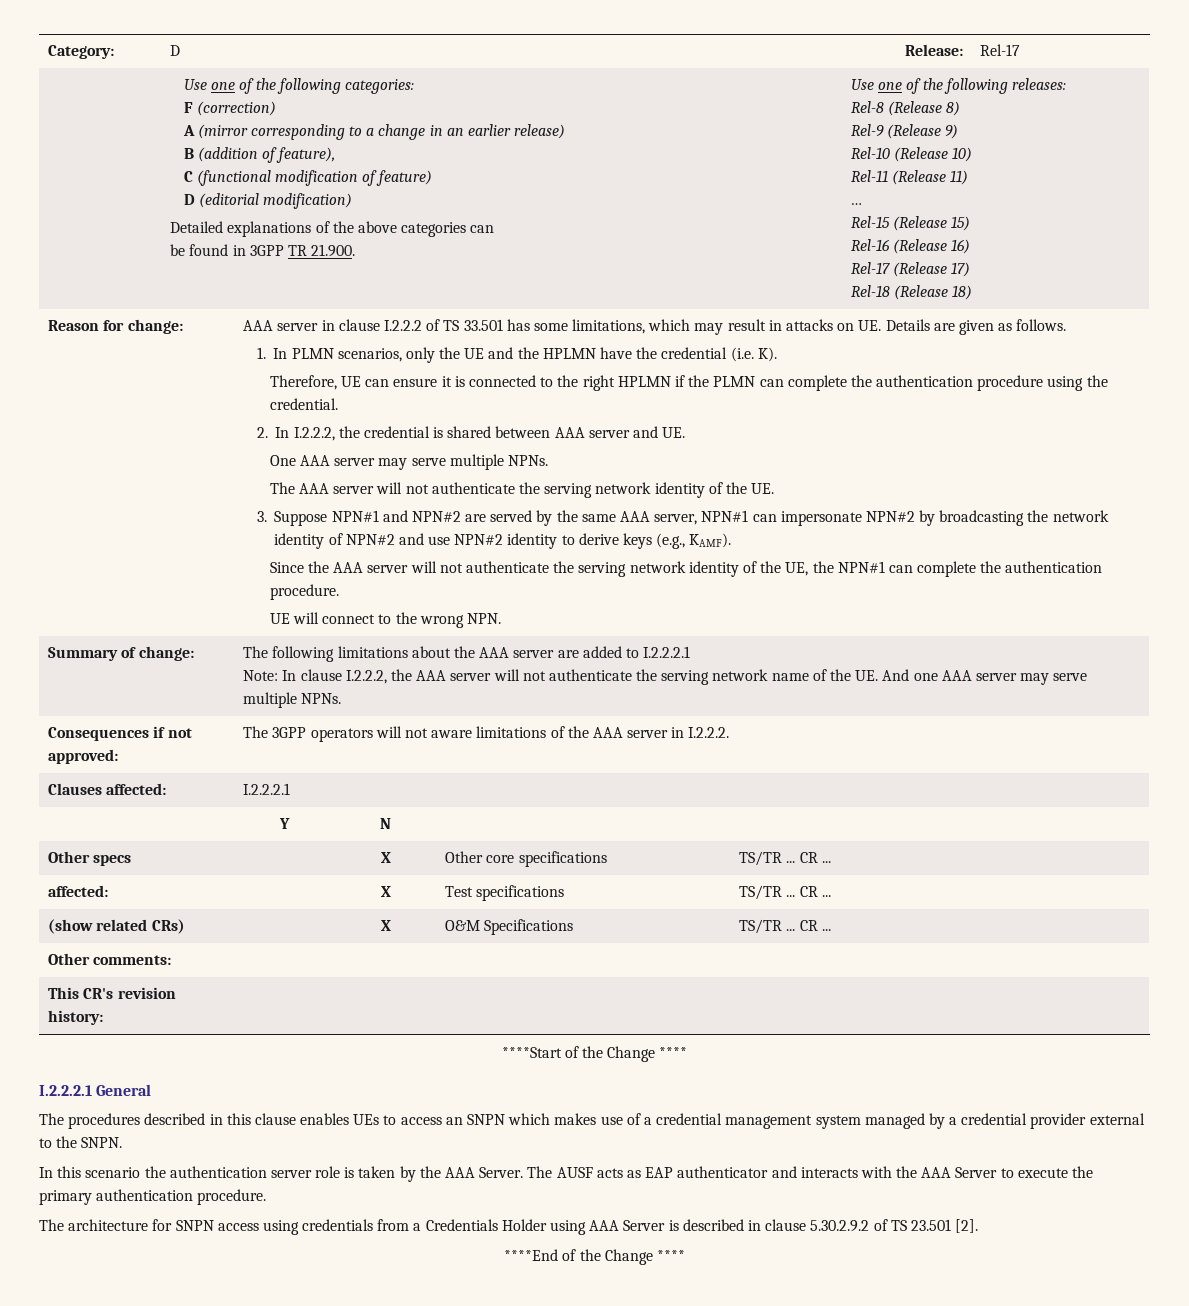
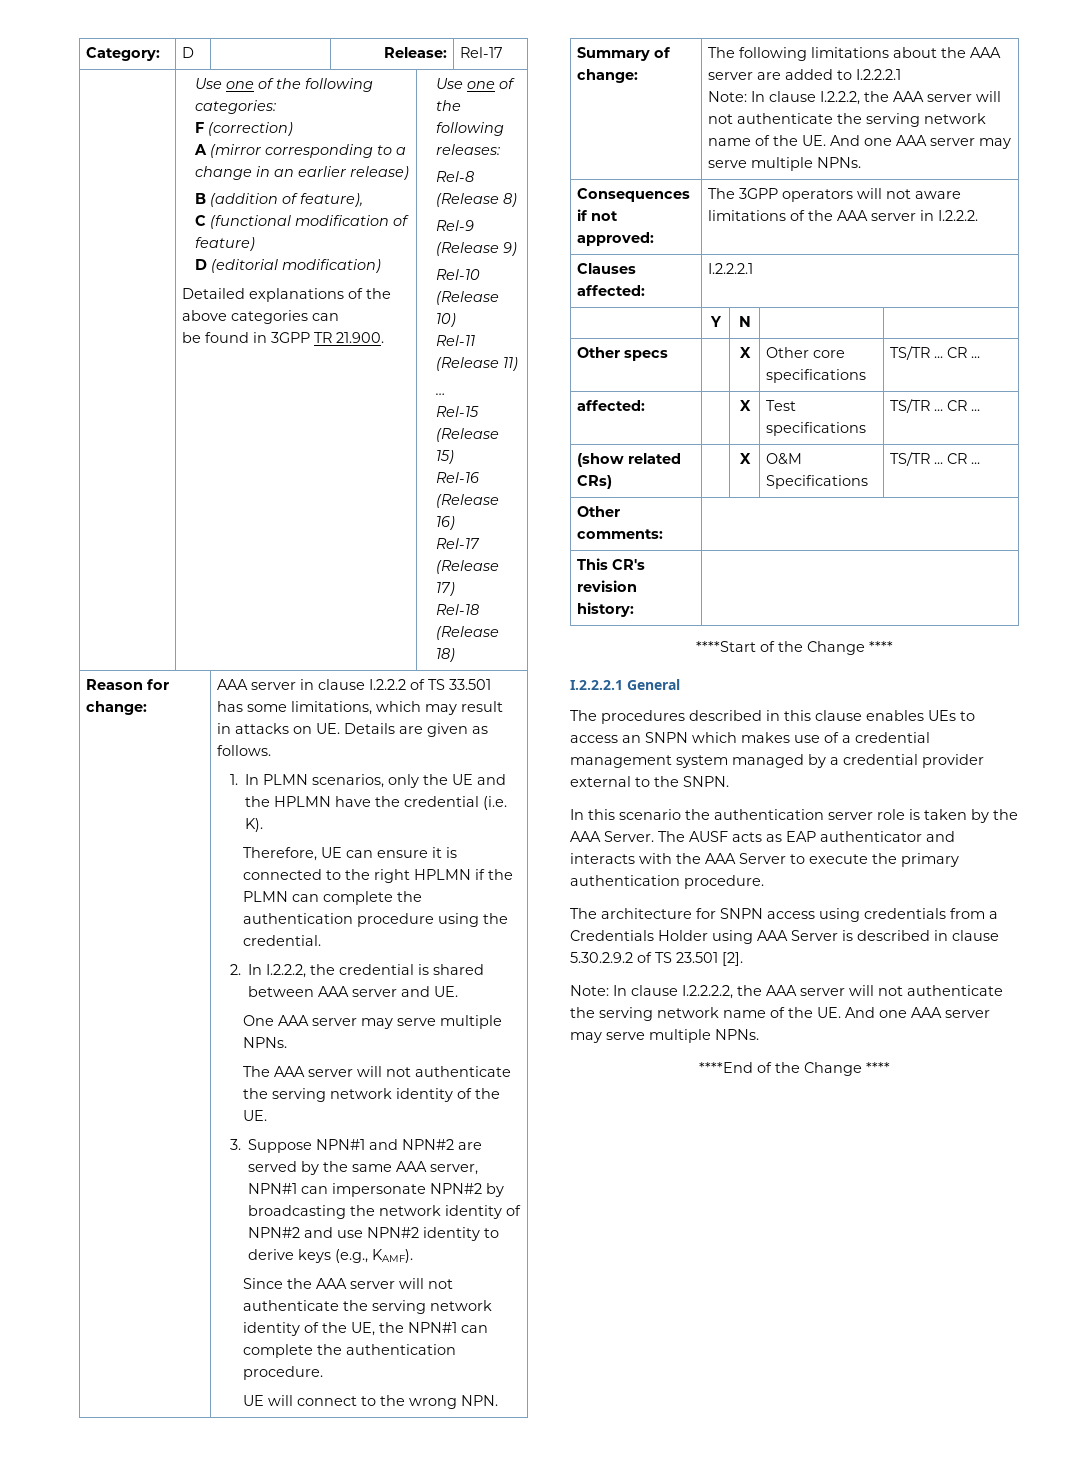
(979, 1226) none -> [570,985,1003,999] [570,1007,990,1021] [570,1029,759,1043] // Note: In clause I.2.2.2.2, the AAA server will not authenticate the serving network name of the UE. And one AAA server may serve multiple NPNs.

